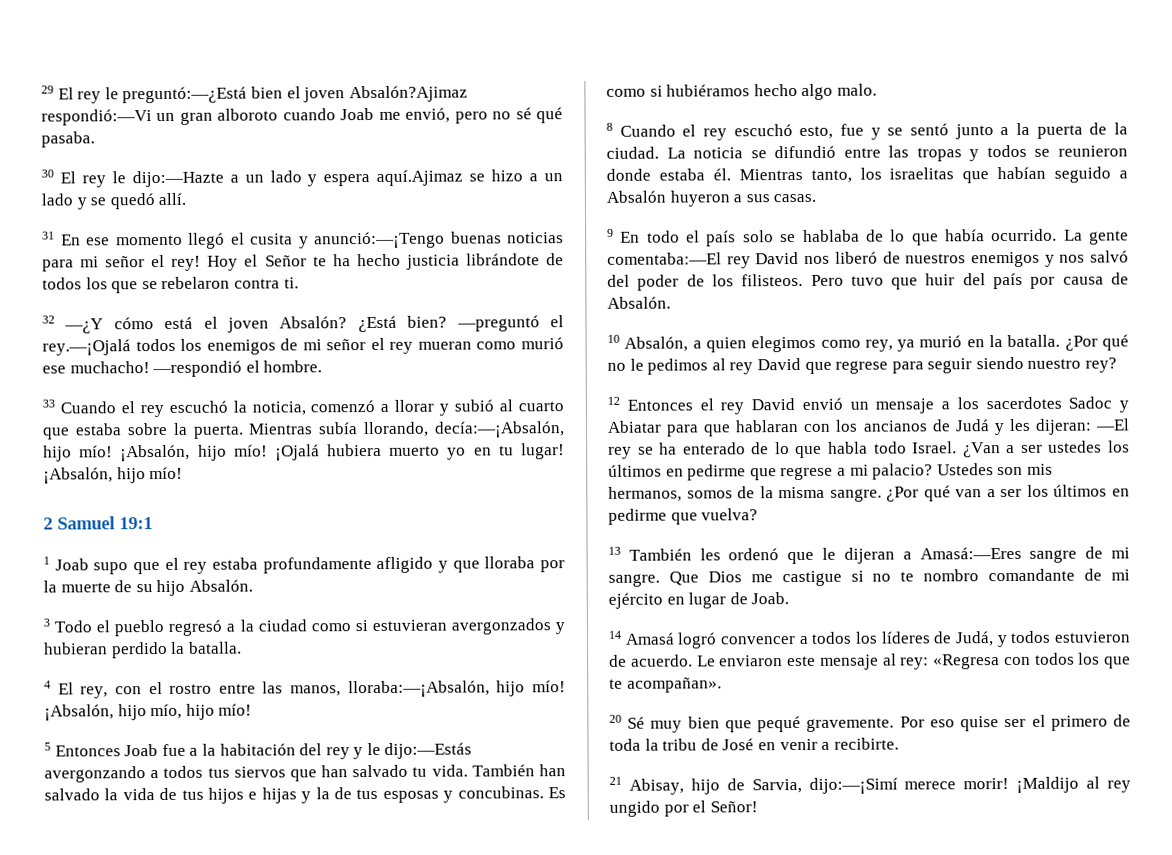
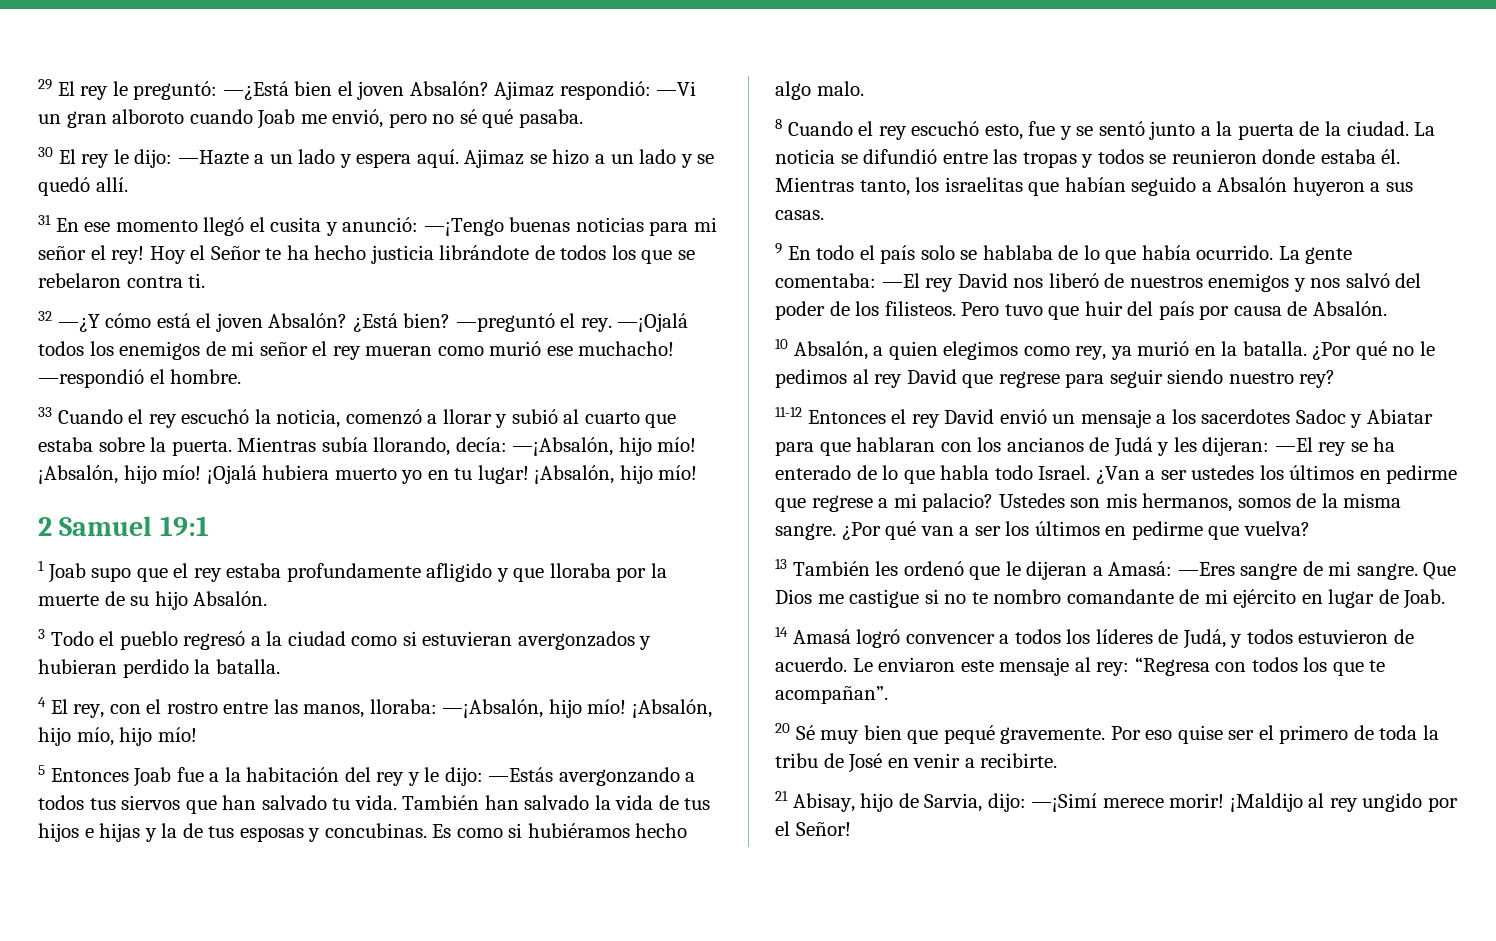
[122,86,248,104] preguntó:—¿Está -> [133,81,289,100] preguntó: —¿Está
[348,85,468,103] [41,109,152,126] Absalón?Ajimaz respondió:—Vi -> [409,81,697,100] Absalón? Ajimaz respondió: —Vi
[131,170,224,188] dijo:—Hazte -> [134,149,249,168] dijo: —Hazte
[376,169,464,186] aquí.Ajimaz -> [416,149,525,168] aquí. Ajimaz
[314,231,445,249] anunció:—¡Tengo -> [342,217,504,236] anunció: —¡Tengo
[42,339,131,356] rey.—¡Ojalá -> [580,313,689,332] rey. —¡Ojalá
[434,421,565,438] decía:—¡Absalón, -> [455,437,614,456] decía: —¡Absalón,
[347,680,490,698] lloraba:—¡Absalón, -> [369,699,544,718] lloraba: —¡Absalón,
[384,742,473,759] dijo:—Estás -> [444,767,554,786] dijo: —Estás
[607,252,722,265] comentaba:—El -> [775,273,920,288] comentaba: —El
[607,396,620,405] 12 -> [775,407,802,417] 11-12
[919,546,1022,560] Amasá:—Eres -> [1108,561,1235,576] Amasá: —Eres
[933,654,1000,670] «Regresa -> [1134,657,1210,676] “Regresa
[626,677,722,693] acompañan». -> [775,685,888,704] acompañan”.
[808,777,898,794] dijo:—¡Simí -> [987,793,1098,812] dijo: —¡Simí

